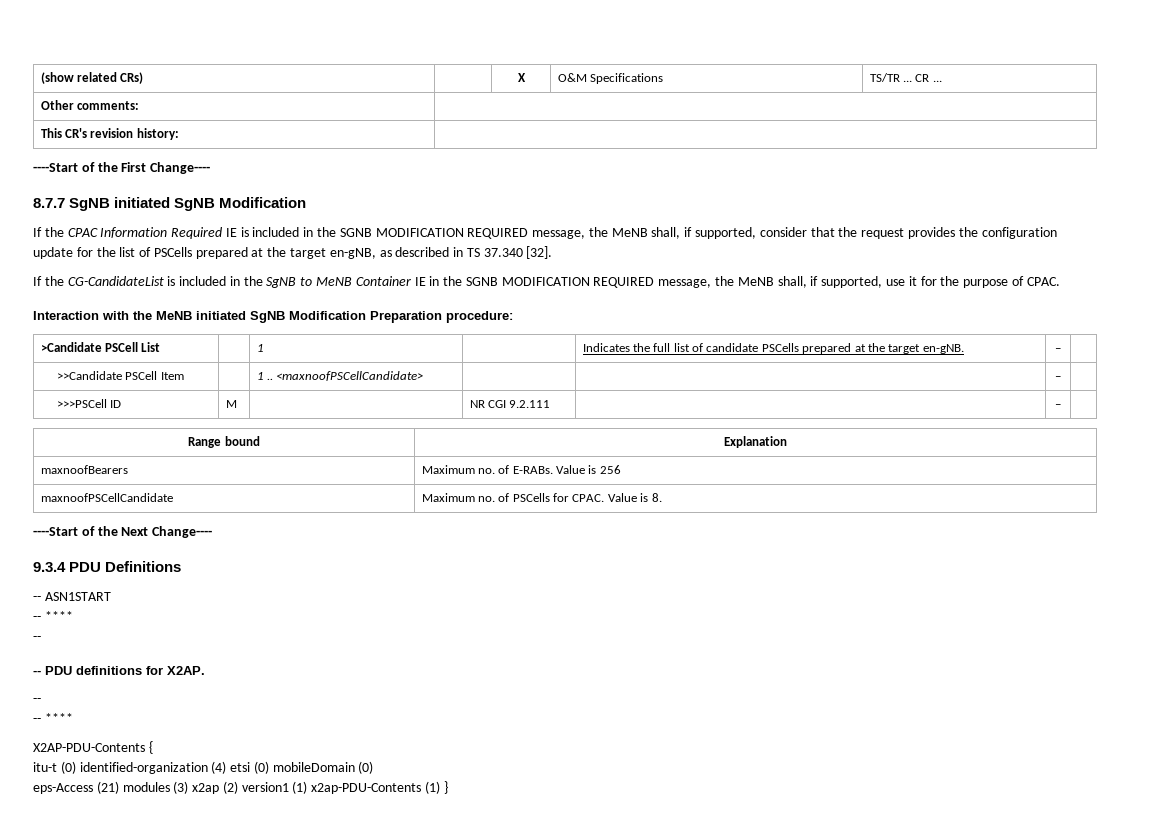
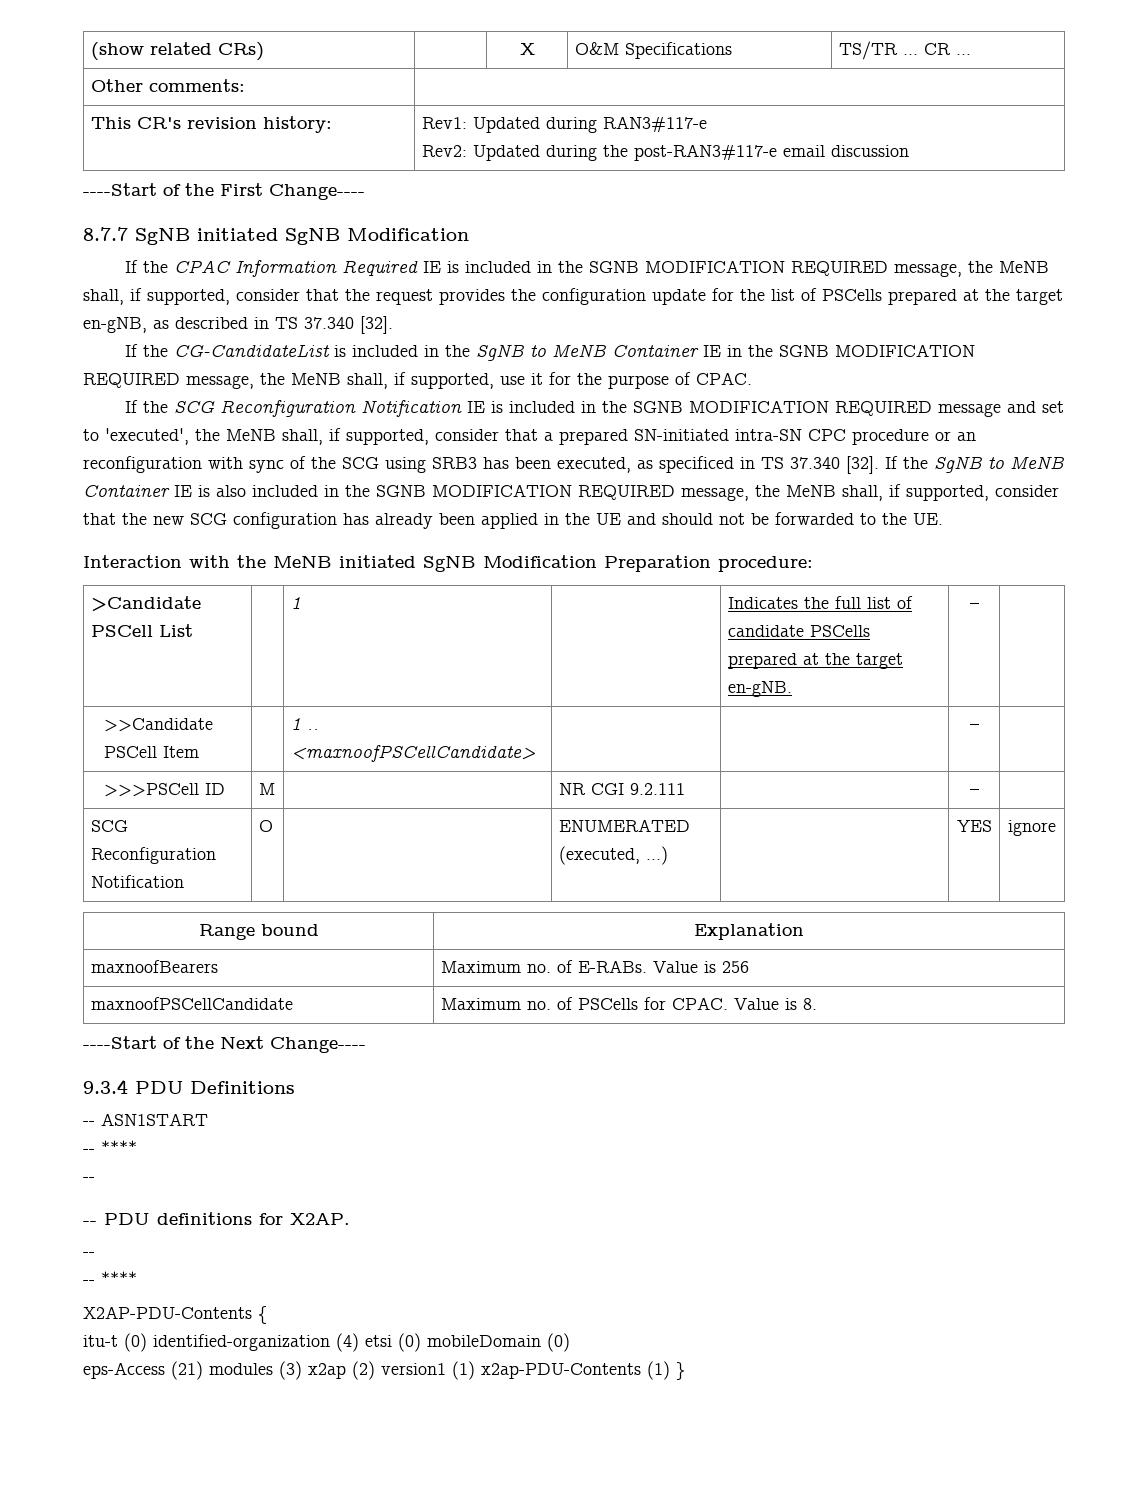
(179, 134) none -> [421,116,707,133] [421,144,909,161] Rev1: Updated during RAN3#117-e // Rev2: Updated during the post-RAN3#117-e email discussion
(1060, 281) none -> [125,400,1065,417] [83,428,976,445] [83,456,1064,474] [83,484,1059,501] [83,512,943,529] // If the SCG Reconfiguration Notification IE is included in the SGNB MODIFICATION REQUIRED message and set to 'executed', the MeNB shall, if supported, consider that a prepared SN-initiated intra-SN CPC procedure or an reconfiguration with sync of the SCG using SRB3 has been executed, as specificed in TS 37.340 [32]. If the SgNB to MeNB Container IE is also included in the SGNB MODIFICATION REQUIRED message, the MeNB shall, if supported, consider that the new SCG configuration has already been applied in the UE and should not be forwarded to the UE.
(1061, 406) none -> [90,820,128,832] [90,847,216,864] [90,875,184,888] [258,820,273,832] [558,819,690,832] [558,846,668,865] [956,820,992,832] [1008,820,1056,836] // SCG Reconfiguration Notification | O | | ENUMERATED (executed, ...) | | YES | ignore

